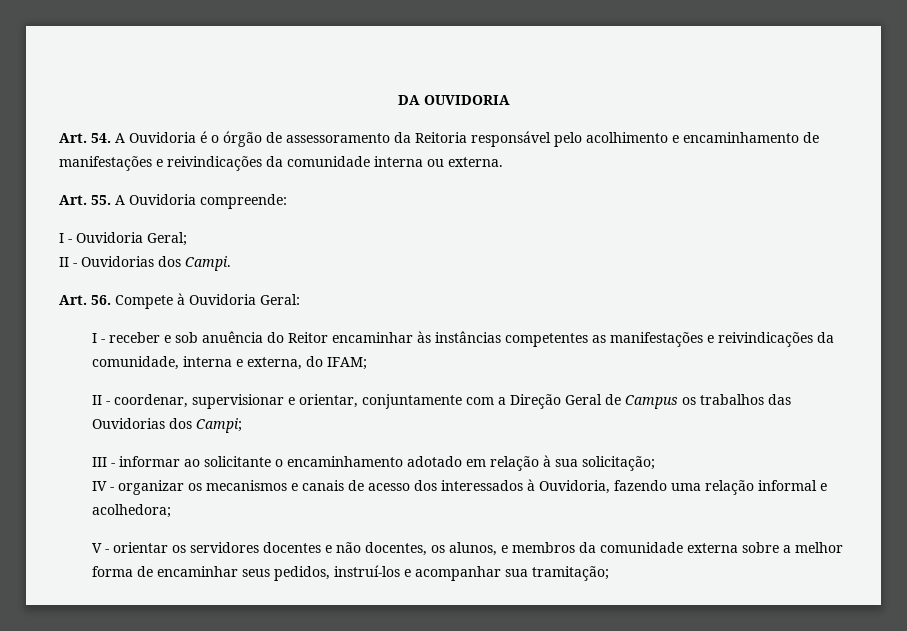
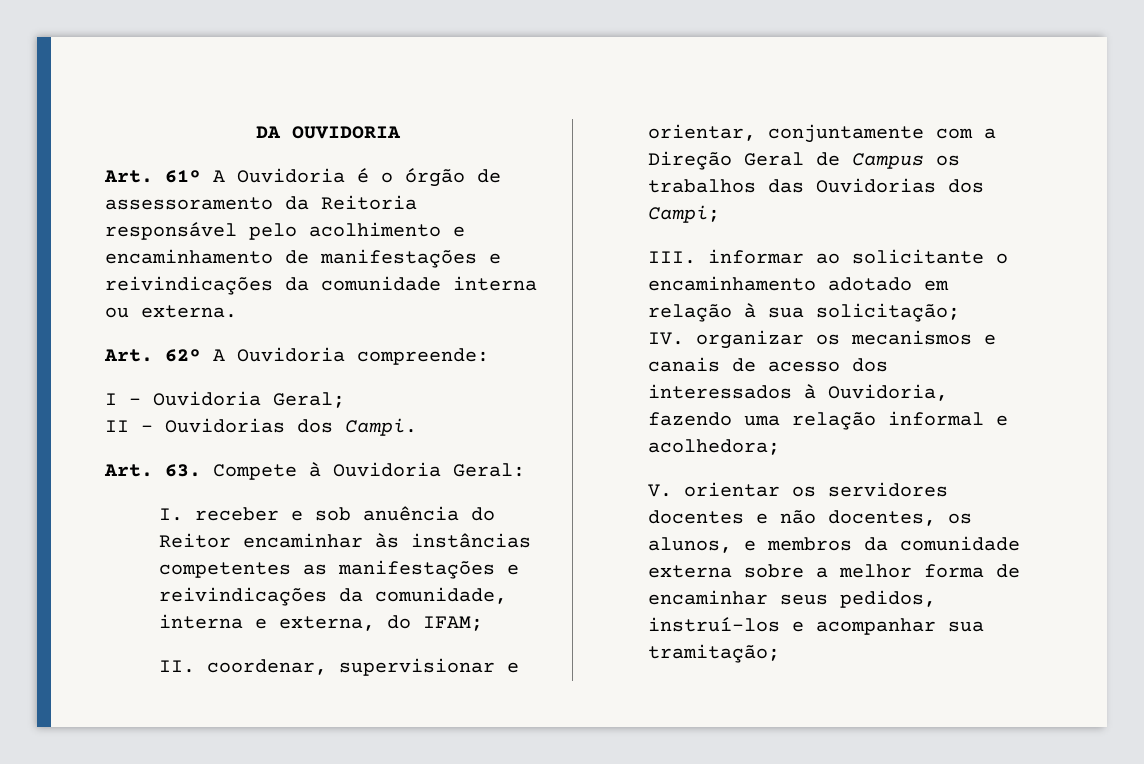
[91,133,111,143] 54. -> [165,170,201,183] 61º
[91,195,111,205] 55. -> [165,349,201,362] 62º
[91,295,111,305] 56. -> [165,464,201,477] 63.
[91,333,105,343] I - -> [158,508,183,521] I.
[91,395,110,405] II - -> [158,660,195,673] II.
[91,457,115,467] III - -> [647,251,696,264] III.
[91,481,114,491] IV - -> [647,332,684,345] IV.
[91,543,109,553] V - -> [647,484,672,497] V.

